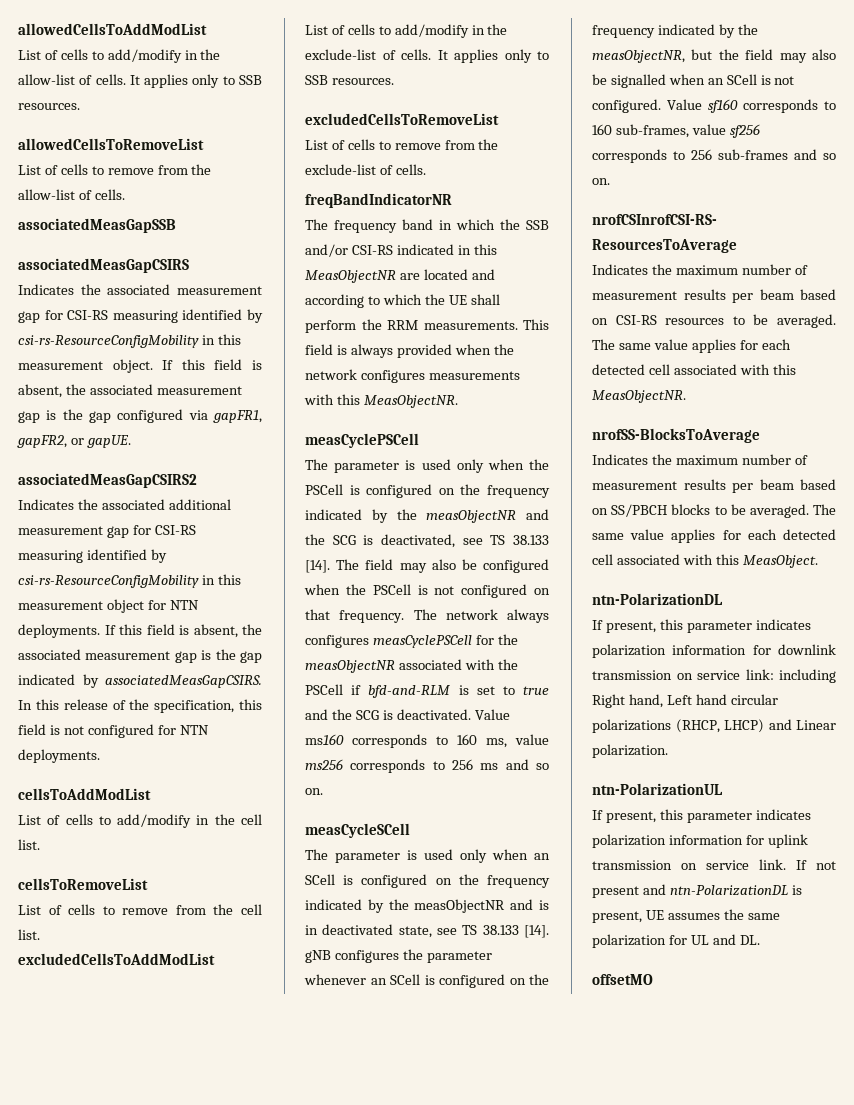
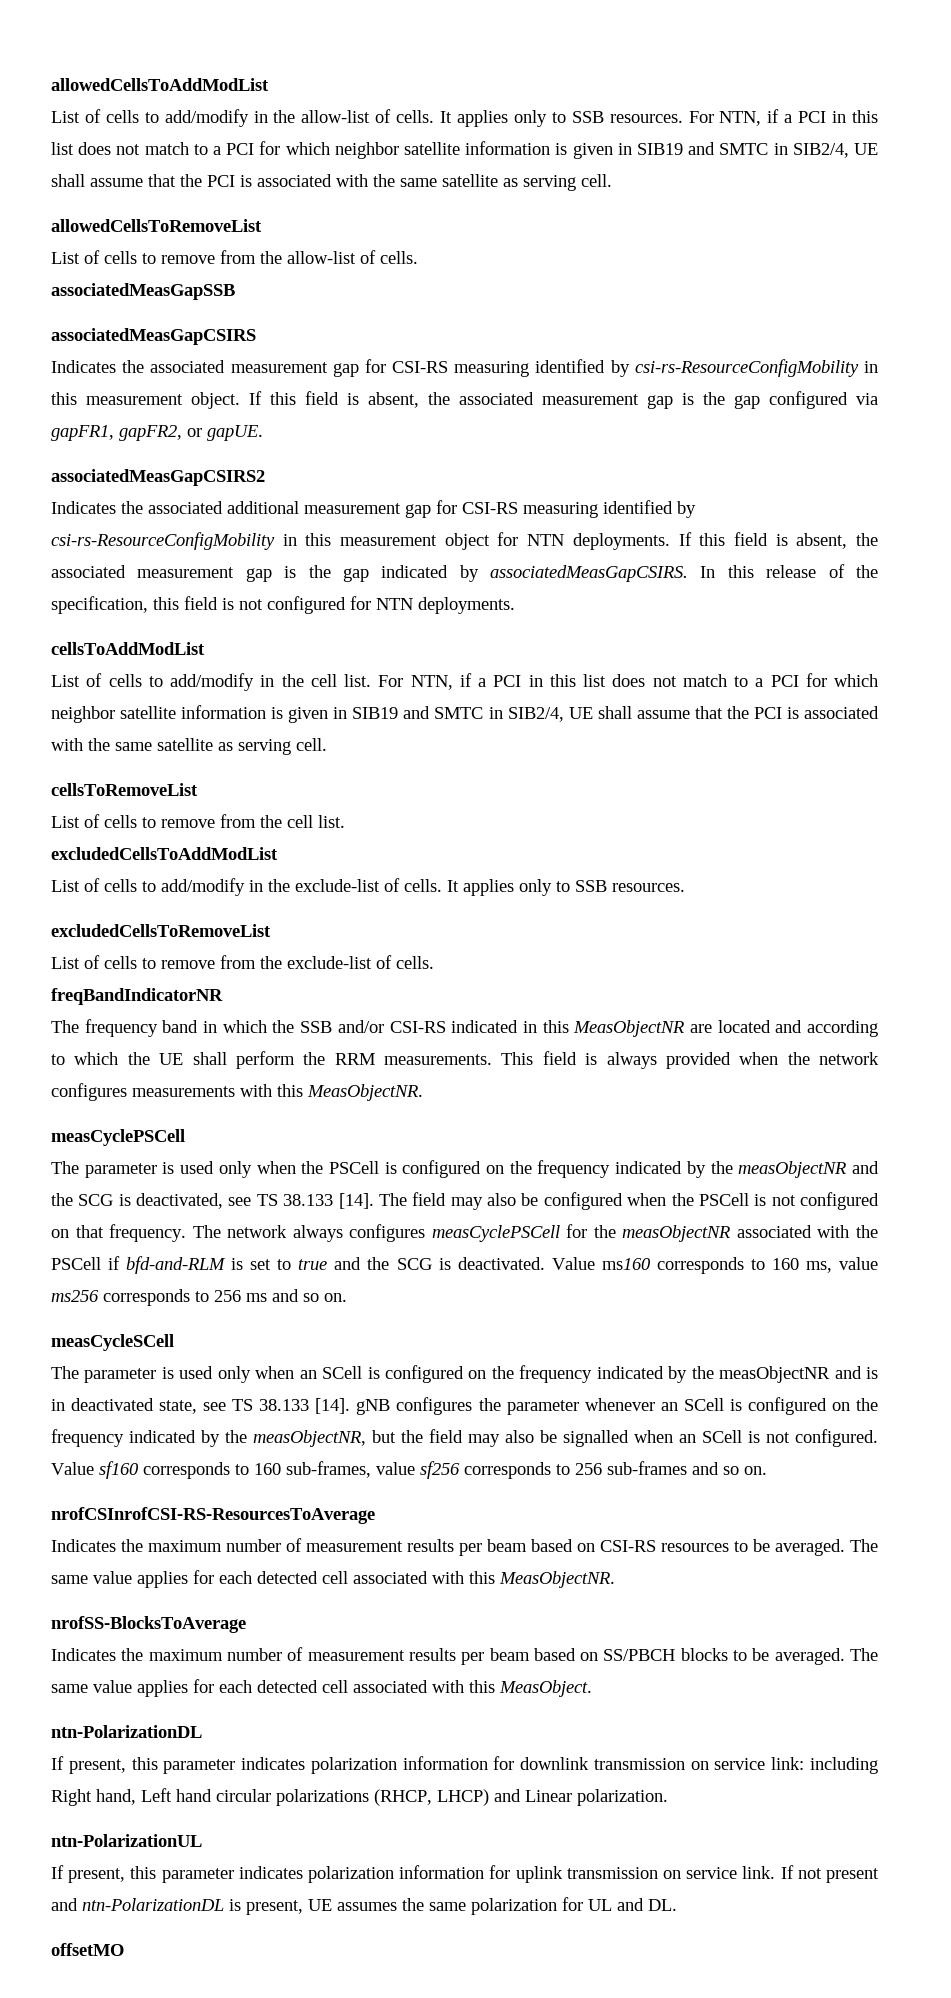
(80, 106) none -> [688,109,878,126] [51,141,879,159] [51,174,612,191] For NTN, if a PCI in this list does not match to a PCI for which neighbor satellite information is given in SIB19 and SMTC in SIB2/4, UE shall assume that the PCI is associated with the same satellite as serving cell.
(40, 844) none -> [378,673,878,690] [51,705,879,723] [51,738,327,755] For NTN, if a PCI in this list does not match to a PCI for which neighbor satellite information is given in SIB19 and SMTC in SIB2/4, UE shall assume that the PCI is associated with the same satellite as serving cell.

